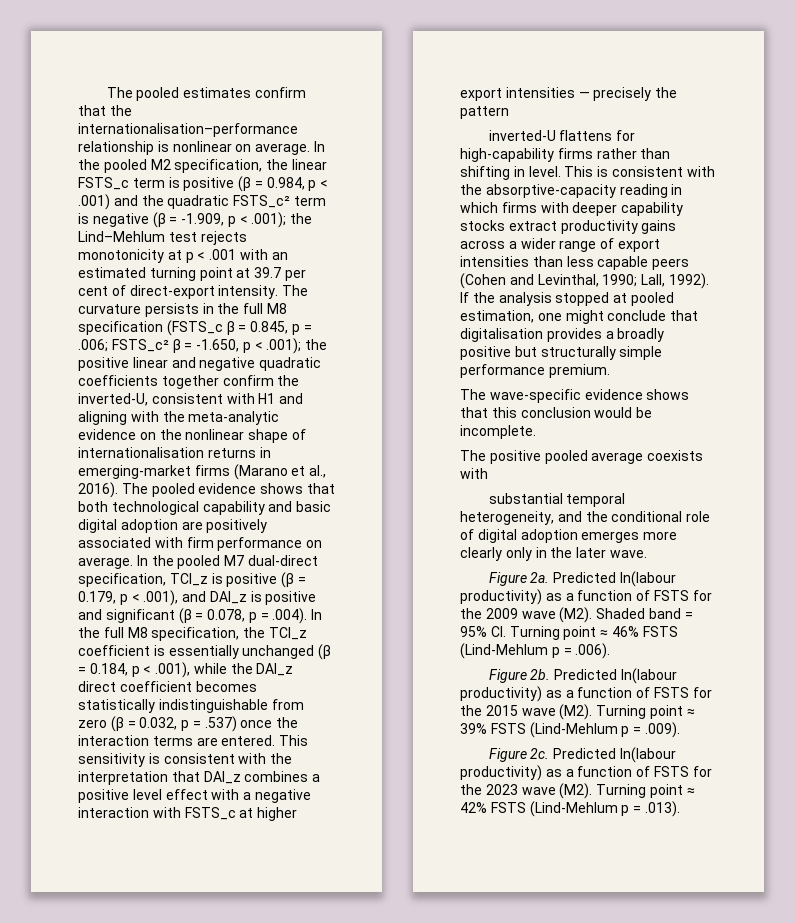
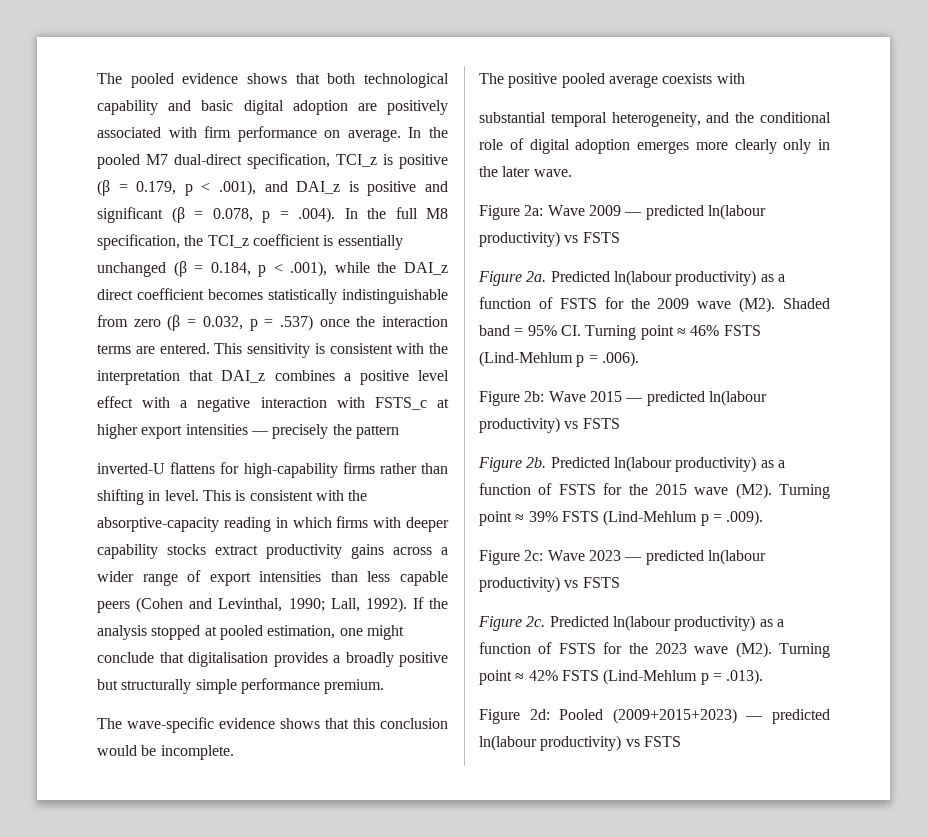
[106,87,307,101] [78,105,132,116] [78,123,298,137] [78,141,325,155] [78,159,327,173] [78,176,329,192] [78,194,326,210] [78,212,313,228] [78,231,247,245] [78,249,288,263] [78,267,306,281] [78,285,309,299] [78,303,287,317] [78,320,312,336] [78,338,328,354] [78,357,322,371] [78,375,300,389] [78,393,304,406] [78,411,280,425] [78,429,306,443] [78,447,271,458] [78,464,327,480] [78,482,195,498] The pooled estimates confirm that the internationalisation–performance relationship is nonlinear on average. In the pooled M2 specification, the linear FSTS_c term is positive (β = 0.984, p < .001) and the quadratic FSTS_c² term is negative (β = -1.909, p < .001); the Lind–Mehlum test rejects monotonicity at p < .001 with an estimated turning point at 39.7 per cent of direct-export intensity. The curvature persists in the full M8 specification (FSTS_c β = 0.845, p = .006; FSTS_c² β = -1.650, p < .001); the positive linear and negative quadratic coefficients together confirm the inverted-U, consistent with H1 and aligning with the meta-analytic evidence on the nonlinear shape of internationalisation returns in emerging-market firms (Marano et al., 2016). The pooled -> [97,73,174,88] The pooled
(647, 554) none -> [479,204,766,220] [479,231,620,247] // Figure 2a: Wave 2009 — predicted ln(labour productivity) vs FSTS
(611, 651) none -> [479,390,767,406] [479,417,620,433] // Figure 2b: Wave 2015 — predicted ln(labour productivity) vs FSTS
(680, 730) none -> [479,549,766,565] [479,576,620,592] // Figure 2c: Wave 2023 — predicted ln(labour productivity) vs FSTS
(680, 809) none -> [479,708,830,724] [479,735,681,751] // Figure 2d: Pooled (2009+2015+2023) — predicted ln(labour productivity) vs FSTS

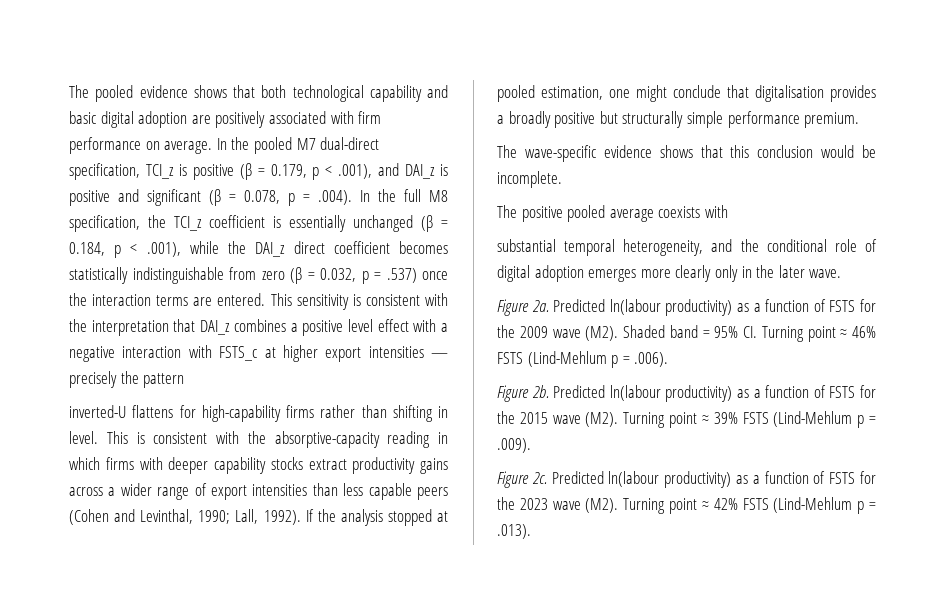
[479,204,766,220] [479,231,620,247] // Figure 2a: Wave 2009 — predicted ln(labour productivity) vs FSTS -> (842, 273) none
[479,390,767,406] [479,417,620,433] // Figure 2b: Wave 2015 — predicted ln(labour productivity) vs FSTS -> (669, 359) none
[479,549,766,565] [479,576,620,592] // Figure 2c: Wave 2023 — predicted ln(labour productivity) vs FSTS -> (531, 445) none
[479,708,830,724] [479,735,681,751] // Figure 2d: Pooled (2009+2015+2023) — predicted ln(labour productivity) vs FSTS -> (531, 531) none

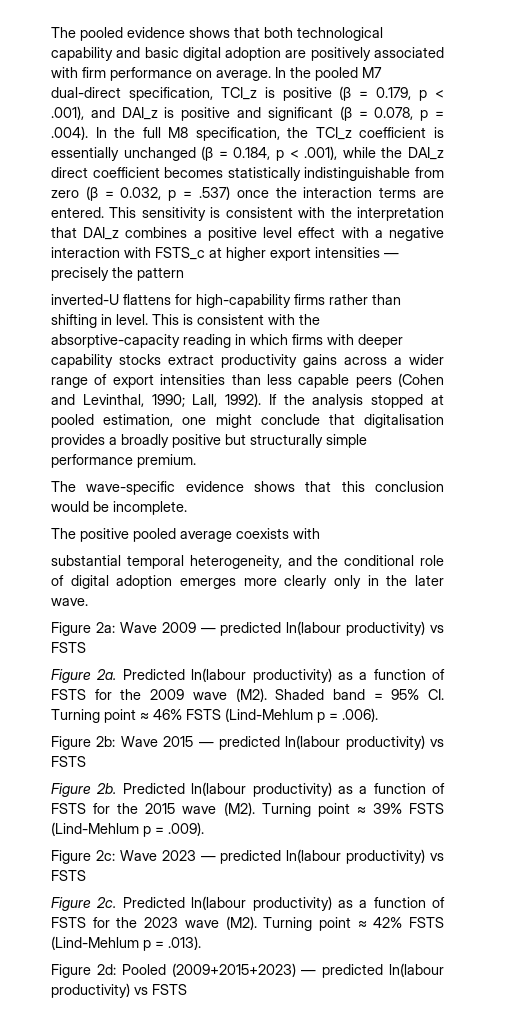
(842, 273) none -> [51,621,444,636] [51,642,86,653] // Figure 2a: Wave 2009 — predicted ln(labour productivity) vs FSTS
(669, 359) none -> [51,735,444,750] [51,756,86,767] // Figure 2b: Wave 2015 — predicted ln(labour productivity) vs FSTS
(531, 445) none -> [51,849,444,864] [51,870,86,881] // Figure 2c: Wave 2023 — predicted ln(labour productivity) vs FSTS
(531, 531) none -> [51,963,444,978] [51,983,187,998] // Figure 2d: Pooled (2009+2015+2023) — predicted ln(labour productivity) vs FSTS

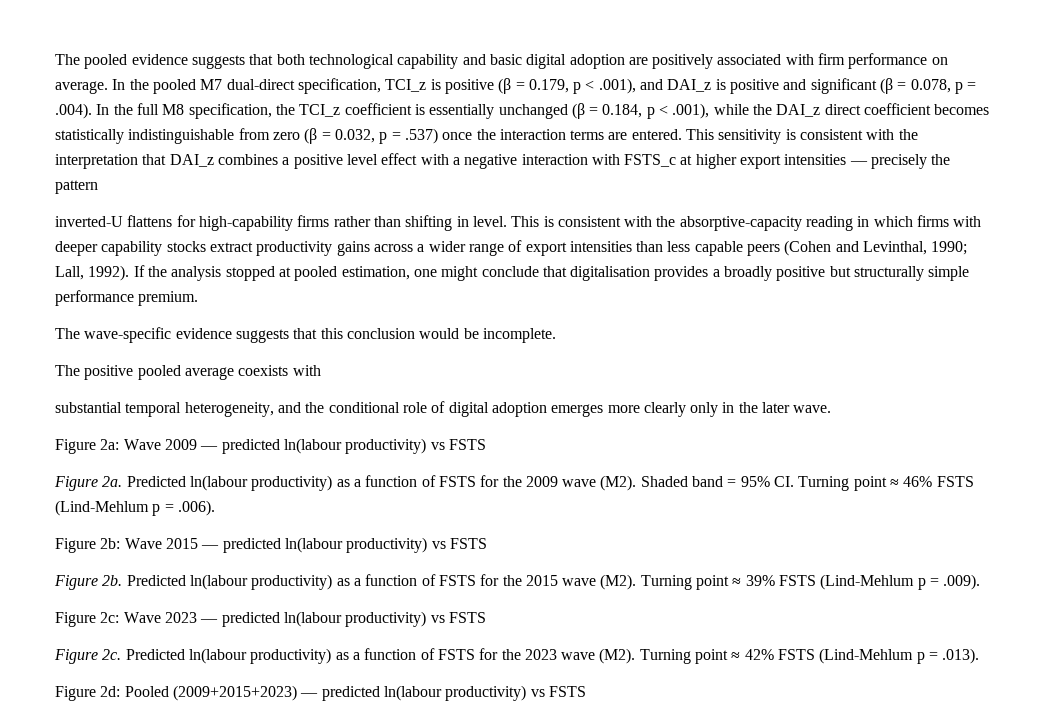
[189,27,230,38] shows -> [191,55,245,69] suggests
[254,481,295,492] shows -> [235,329,289,343] suggests

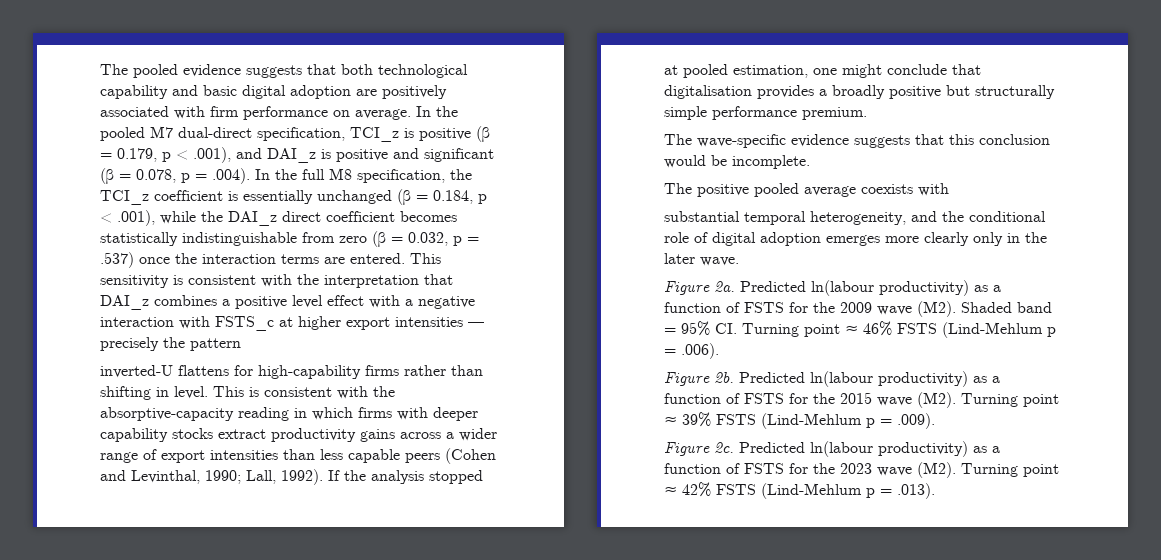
[55,438,486,454] // Figure 2a: Wave 2009 — predicted ln(labour productivity) vs FSTS -> (739, 261) none
[55,537,487,553] // Figure 2b: Wave 2015 — predicted ln(labour productivity) vs FSTS -> (719, 351) none
[55,611,486,627] // Figure 2c: Wave 2023 — predicted ln(labour productivity) vs FSTS -> (935, 421) none
[55,685,586,701] // Figure 2d: Pooled (2009+2015+2023) — predicted ln(labour productivity) vs FSTS -> (935, 491) none

